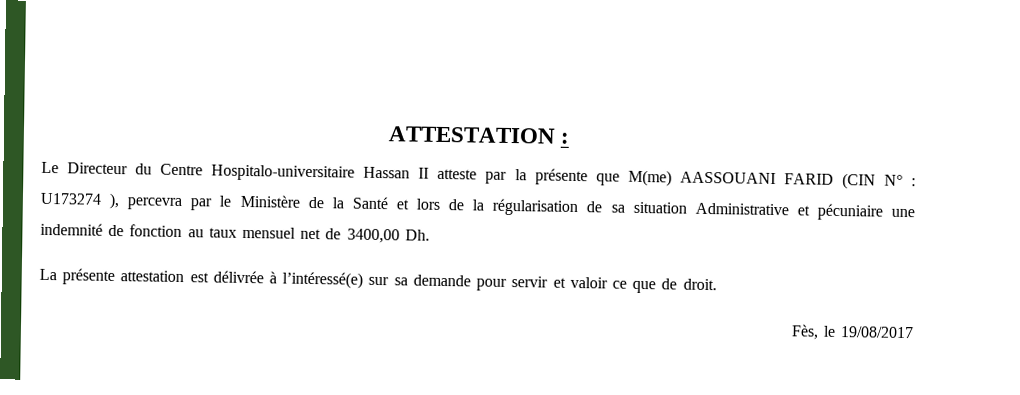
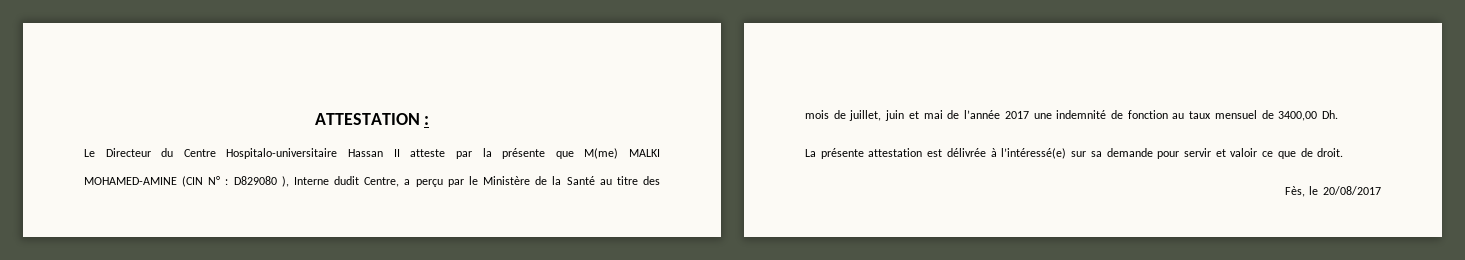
[679,171,834,185] AASSOUANI FARID -> [629,149,661,157] [84,177,177,185] MALKI MOHAMED-AMINE
[40,192,183,211] U173274 ), percevra -> [233,176,443,187] D829080 ), Interne dudit Centre, a perçu
[395,198,883,221] et lors de la régularisation de sa situation Administrative et pécuniaire -> [599,176,660,185] [805,110,1029,121] au titre des mois de juillet, juin et mai de l’année 2017
[300,228,322,240] net -> (1257, 114) none
[840,326,914,339] 19/08/2017 -> [1323,186,1381,195] 20/08/2017

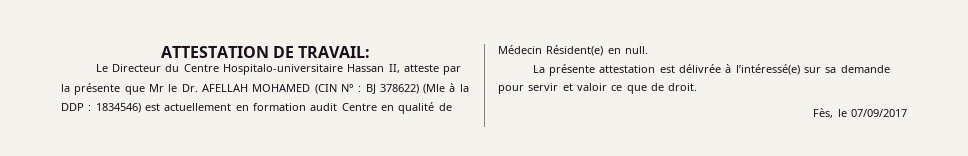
[424,116,430,125] : -> [273,46,371,58] DE TRAVAIL:
[393,149,400,157] II -> [388,64,400,73] II,
[584,148,661,159] [84,176,660,187] [805,110,1339,121] M(me) MALKI MOHAMED-AMINE (CIN N° : D829080 ), Interne dudit Centre, a perçu par le Ministère de la Santé au titre des mois de juillet, juin et mai de l’année 2017 une indemnité de fonction au taux mensuel de 3400,00 Dh. -> [148,83,469,94] [61,102,452,114] [498,45,648,56] Mr le Dr. AFELLAH MOHAMED (CIN N° : BJ 378622) (Mle à la DDP : 1834546) est actuellement en formation audit Centre en qualité de Médecin Résident(e) en null.
[1323,186,1381,195] 20/08/2017 -> [851,109,907,117] 07/09/2017

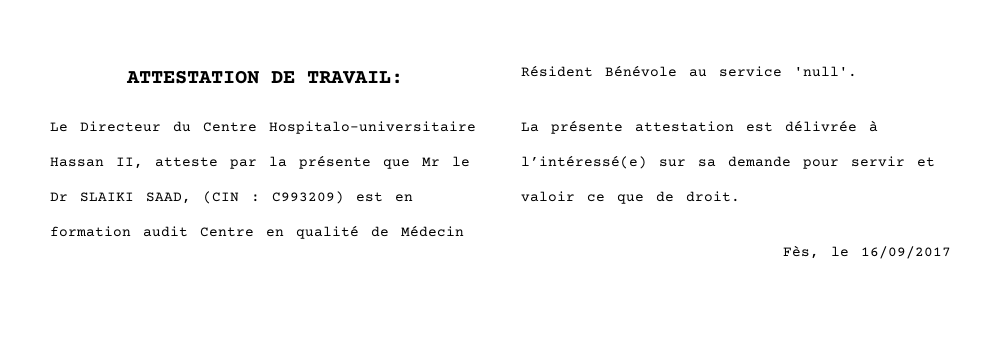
[181,83,469,94] [61,103,232,113] Dr. AFELLAH MOHAMED (CIN N° : BJ 378622) (Mle à la DDP : 1834546) est actuellement -> [50,191,383,204] Dr SLAIKI SAAD, (CIN : C993209) est
[546,45,648,56] Résident(e) en null. -> [521,65,857,77] Résident Bénévole au service 'null'.
[851,109,907,117] 07/09/2017 -> [861,246,951,259] 16/09/2017

